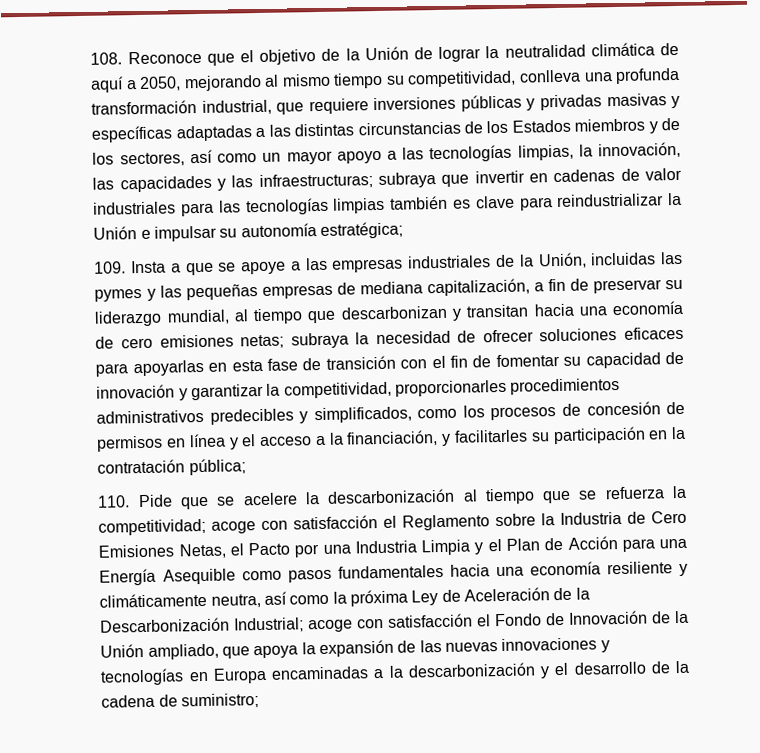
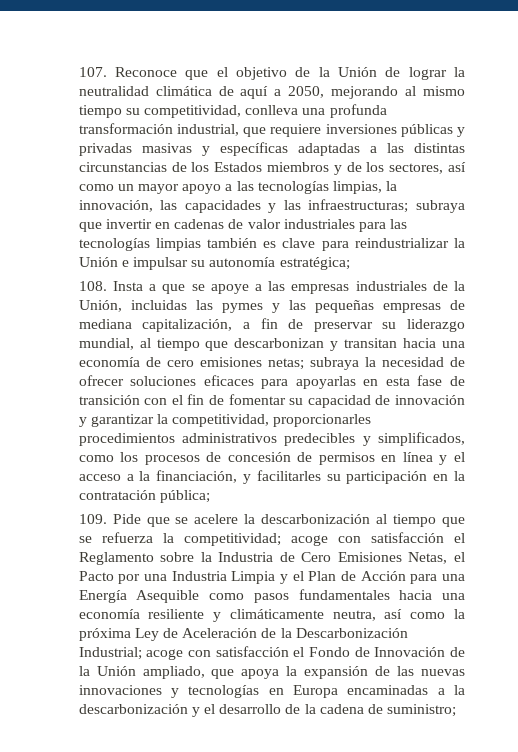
[90,52,123,65] 108. -> [78,67,107,77] 107.
[94,261,127,274] 109. -> [78,281,107,291] 108.
[97,495,131,508] 110. -> [78,514,107,524] 109.

